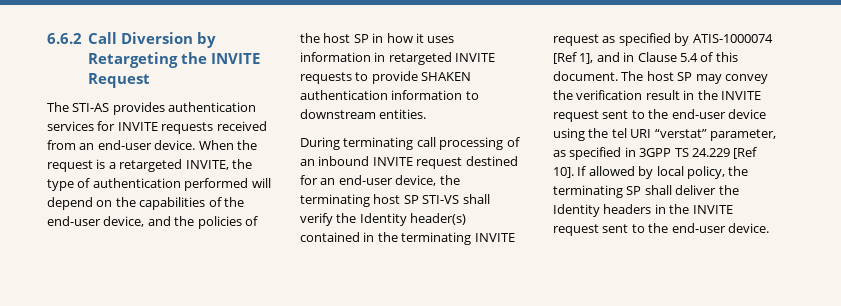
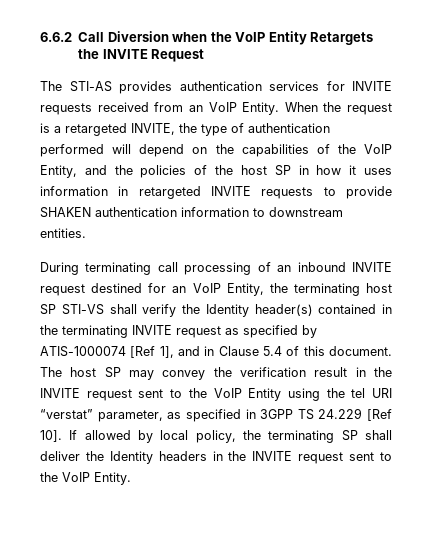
[197,32,217,48] [88,52,179,68] by Retargeting -> [172,31,374,45] when the VoIP Entity Retargets
[97,140,196,150] end-user device. -> [208,102,280,115] VoIP Entity.
[47,216,145,227] end-user device, -> [364,144,392,154] [40,165,77,178] VoIP Entity,
[338,175,437,186] end-user device, -> [192,283,264,296] VoIP Entity,
[671,109,766,119] end-user device -> [213,388,282,401] VoIP Entity
[671,223,769,233] end-user device. -> [62,472,131,485] VoIP Entity.

